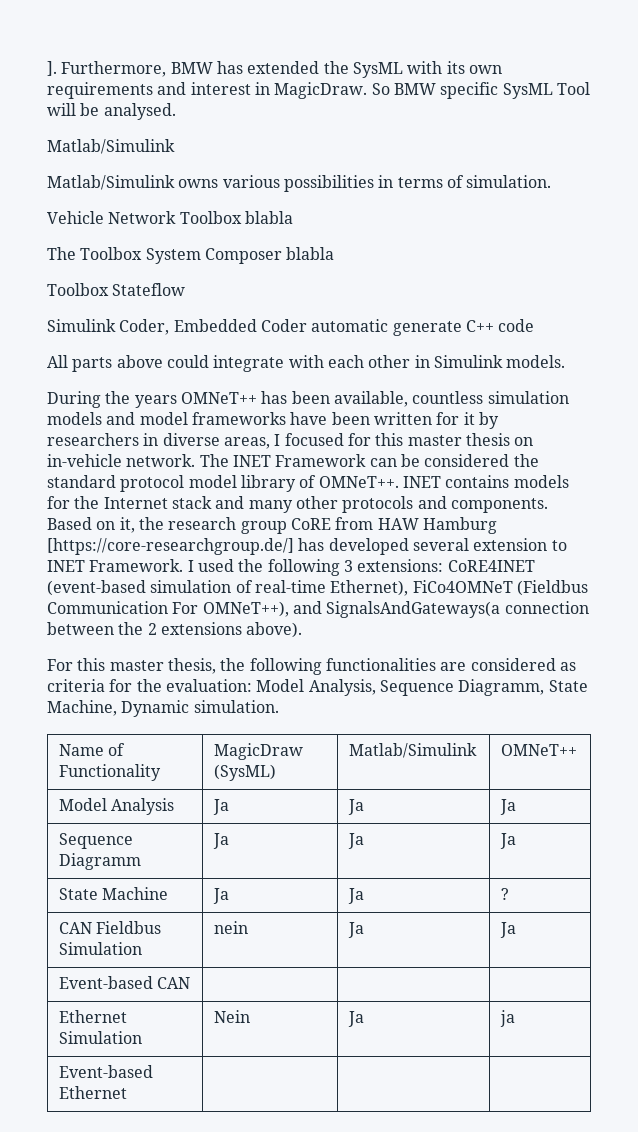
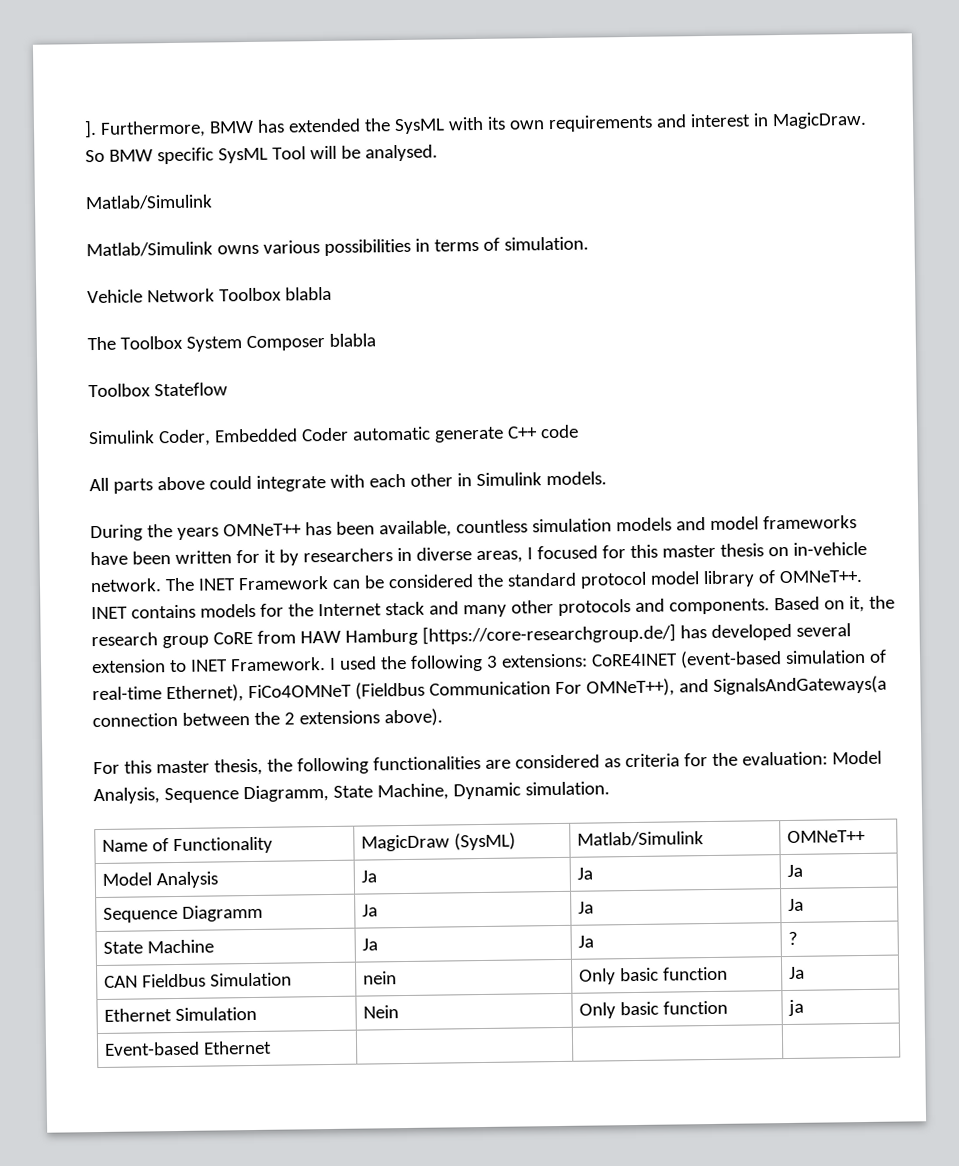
[347,922,364,938] [499,922,516,938] [58,976,191,989] Ja | Ja // Event-based CAN | | | -> [579,966,729,985] [789,966,806,979] Only basic function | Ja
[347,1011,364,1027] Ja -> [579,1000,729,1019] Only basic function

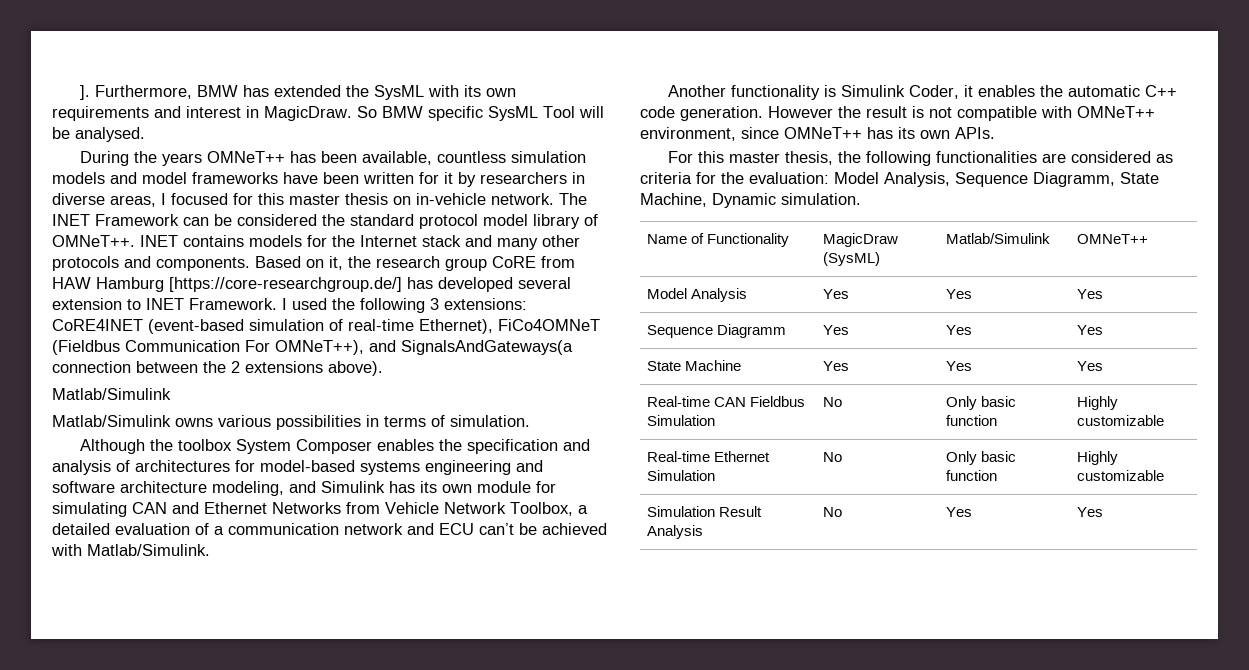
[85,194,213,211] [86,236,589,258] [87,286,332,304] [87,333,376,352] [88,382,228,398] [88,424,579,447] [89,471,607,494] // Matlab/Simulink // Matlab/Simulink owns various possibilities in terms of simulation. // Vehicle Network Toolbox blabla // The Toolbox System Composer blabla // Toolbox Stateflow // Simulink Coder, Embedded Coder automatic generate C++ code // All parts above could integrate with each other in Simulink models. -> (145, 134) none
(443, 717) none -> [52,388,171,400] [52,415,530,430] [79,439,590,454] [52,460,543,475] [52,481,556,496] [52,502,588,517] [52,523,607,535] [51,544,210,556] [667,85,1177,100] [640,106,1155,121] [640,127,995,141] // Matlab/Simulink // Matlab/Simulink owns various possibilities in terms of simulation. // Although the toolbox System Composer enables the specification and analysis of architectures for model-based systems engineering and software architecture modeling, and Simulink has its own module for simulating CAN and Ethernet Networks from Vehicle Network Toolbox, a detailed evaluation of a communication network and ECU can’t be achieved with Matlab/Simulink. // Another functionality is Simulink Coder, it enables the automatic C++ code generation. However the result is not compatible with OMNeT++ environment, since OMNeT++ has its own APIs.
[361,870,378,883] [577,867,594,880] [787,864,804,877] Ja | Ja | Ja -> [822,289,849,299] [945,289,972,299] [1076,289,1103,299] Yes | Yes | Yes
[362,904,379,917] [578,901,595,914] [788,898,805,911] Ja | Ja | Ja -> [822,325,849,335] [945,325,972,335] [1076,325,1103,335] Yes | Yes | Yes
[362,938,379,951] [578,935,595,948] [788,931,799,945] Ja | Ja | ? // -> [822,361,849,371] [945,361,972,371] [1076,361,1103,371] [646,396,710,407] Yes | Yes | Yes // Real-time
[363,971,398,985] [579,966,729,985] [789,966,806,979] nein | Only basic function | Ja // -> [822,397,842,407] [945,396,1016,410] [945,415,997,426] [1076,396,1118,410] [1076,415,1164,426] [646,451,710,462] No | Only basic function | Highly customizable // Real-time
[363,1005,400,1019] [579,1000,729,1019] [788,999,805,1016] [104,1040,273,1056] Nein | Only basic function | ja // Event-based Ethernet | | | -> [822,452,842,462] [945,451,1016,465] [945,470,997,481] [1076,451,1118,465] [1076,470,1164,481] [646,506,762,517] [646,525,703,539] [822,507,842,517] [945,507,972,517] [1076,507,1103,517] No | Only basic function | Highly customizable // Simulation Result Analysis | No | Yes | Yes

